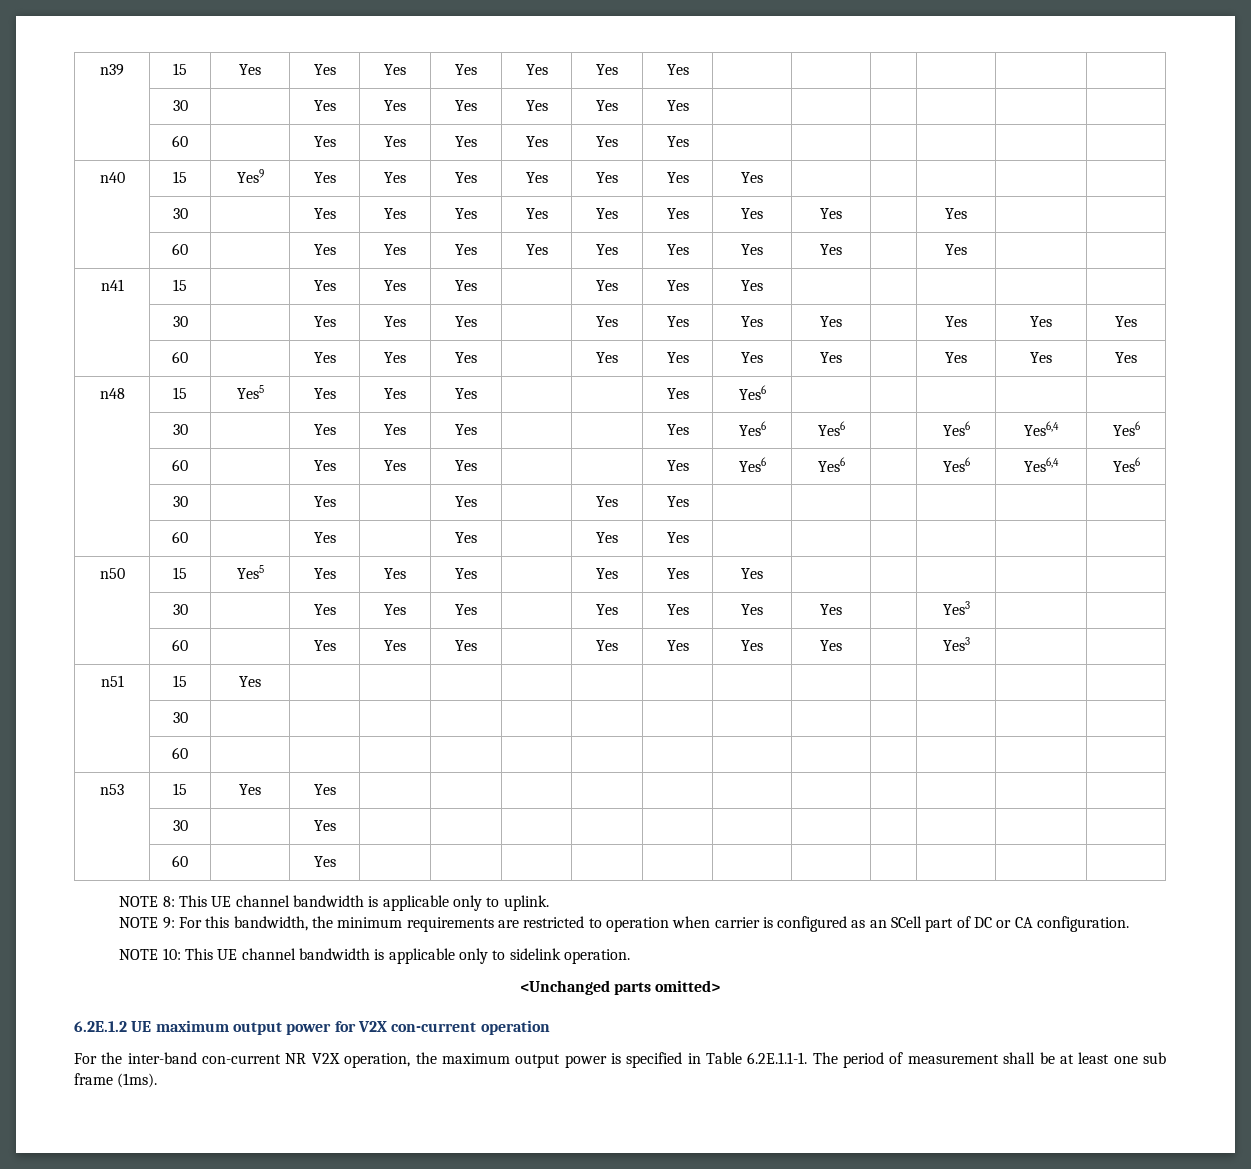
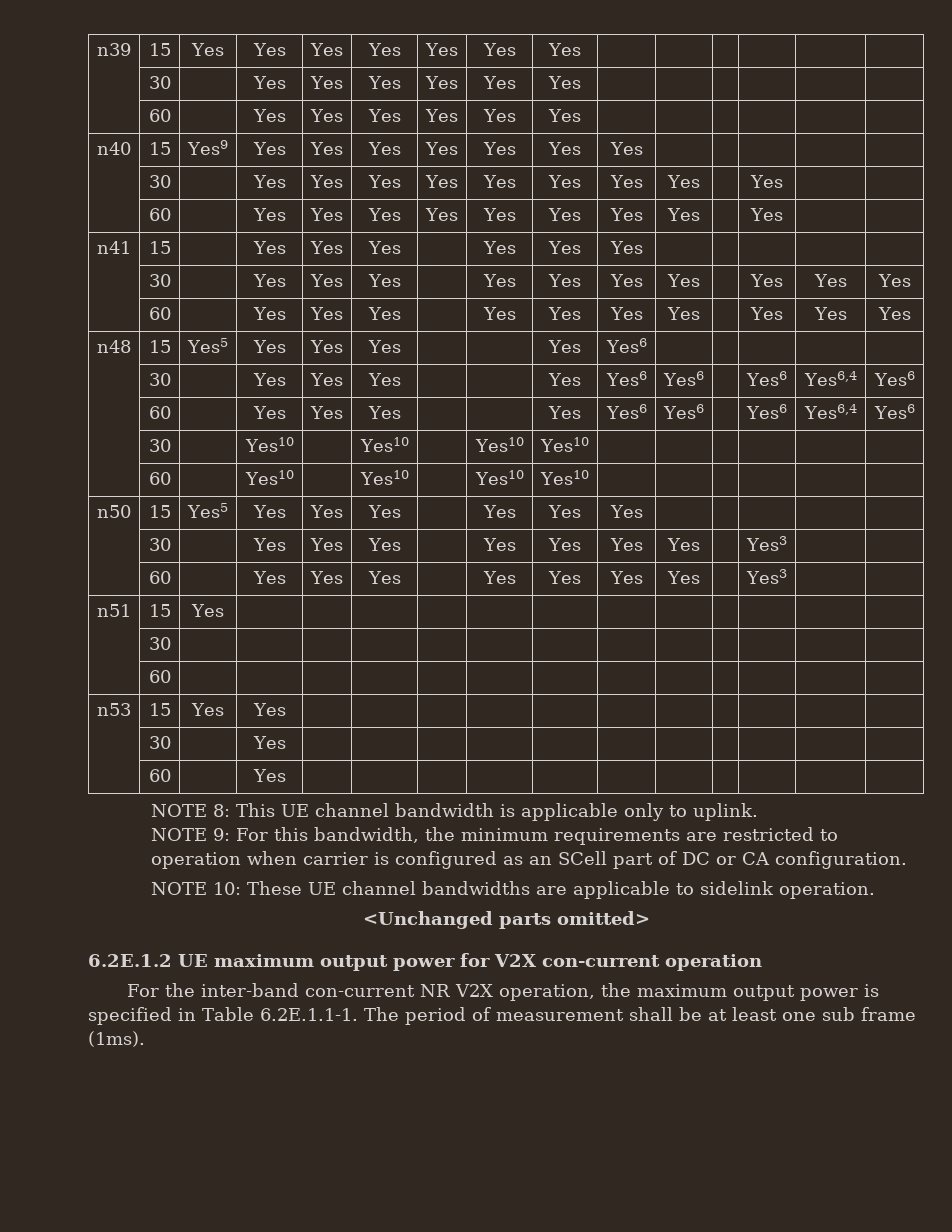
[313,496,336,507] [455,496,477,507] [596,496,618,507] [666,496,689,507] [172,531,188,543] [313,532,336,543] [455,532,477,543] [596,532,618,543] [666,532,689,543] Yes | | Yes | | Yes | Yes | | | | | | // | 60 | | Yes | | Yes | | Yes | Yes -> [244,437,294,452] [359,437,409,452] [474,437,524,452] [540,437,589,452] [148,472,171,485] [244,470,294,485] [359,470,409,485] [474,470,524,485] [540,470,589,485] Yes10 | | Yes10 | | Yes10 | Yes10 | | | | | | // | 60 | | Yes10 | | Yes10 | | Yes10 | Yes10
[185,948,488,964] This UE channel bandwidth is applicable only -> [246,881,670,899] These UE channel bandwidths are applicable

